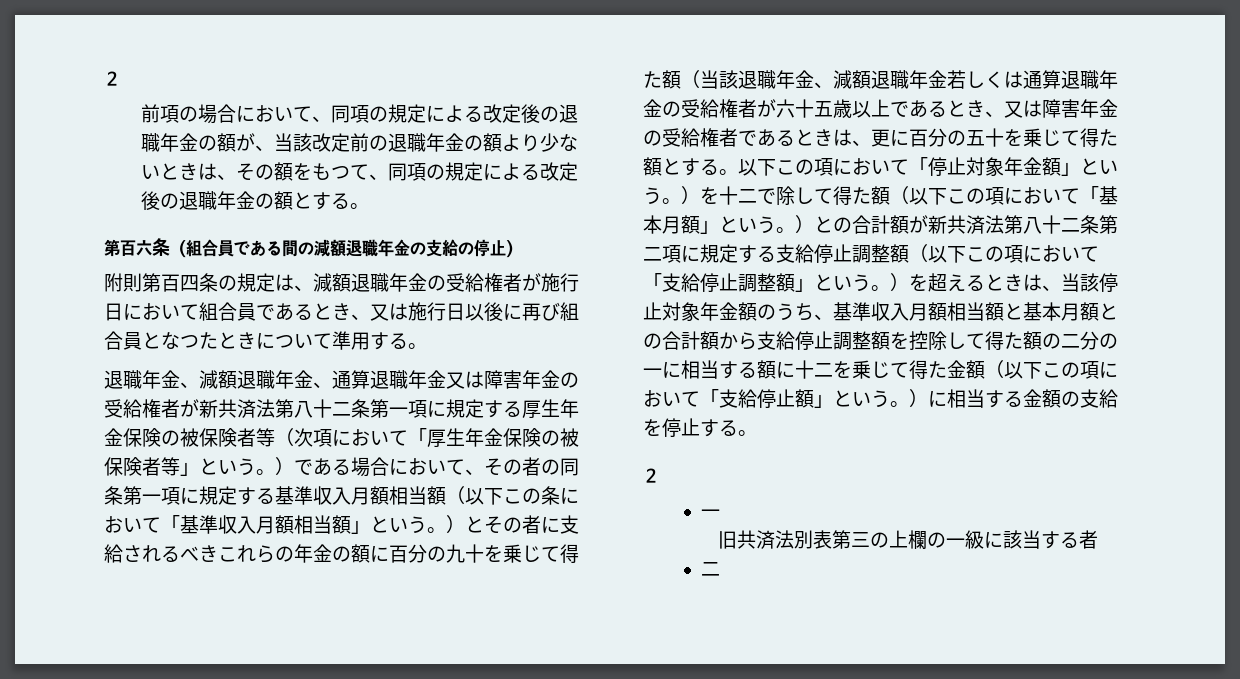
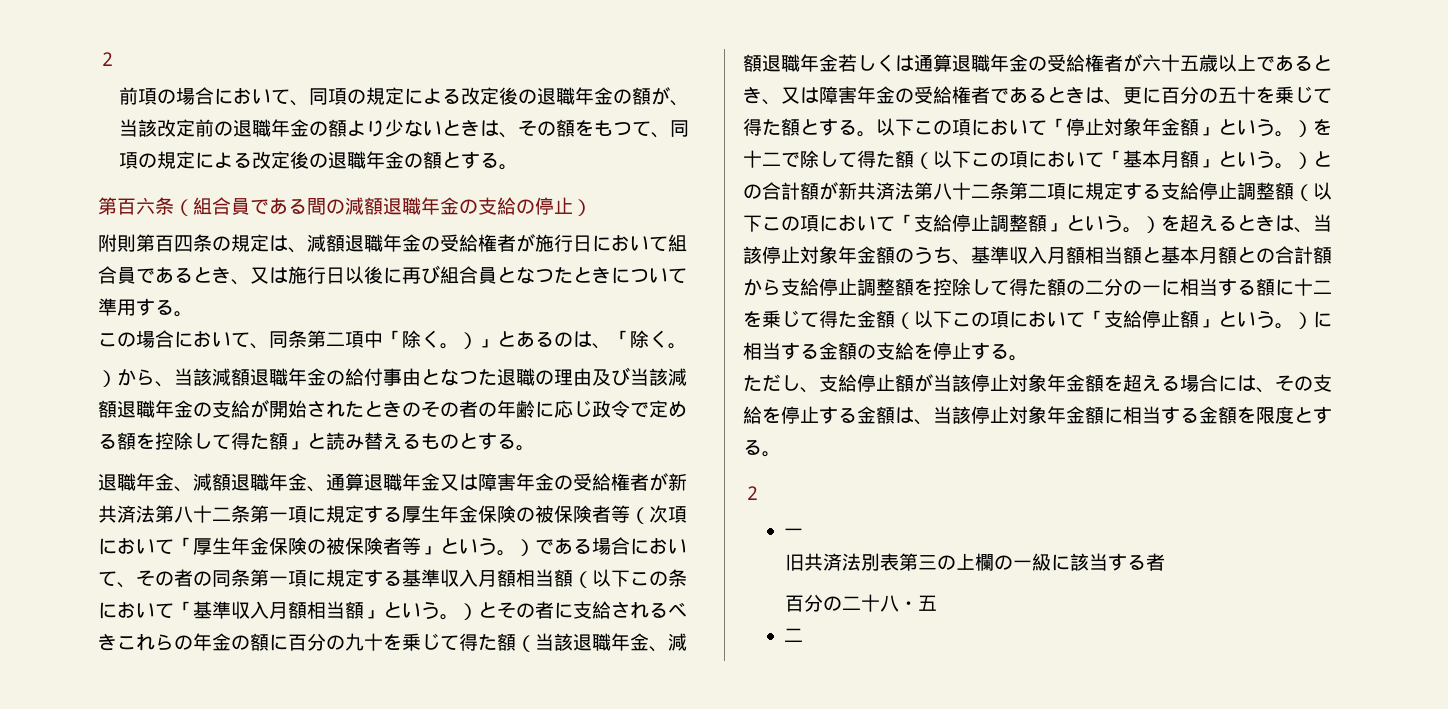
(427, 346) none -> [98,330,687,349] [98,367,687,387] [98,400,687,418] [98,432,535,451] // この場合において、同条第二項中「除く。）」とあるのは、「除く。 // ）から、当該減額退職年金の給付事由となつた退職の理由及び当該減額退職年金の支給が開始されたときのその者の年齢に応じ政令で定める額を控除して得た額」と読み替えるものとする。
(757, 433) none -> [743,374,1332,393] [743,406,1332,425] [743,439,781,457] // ただし、支給停止額が当該停止対象年金額を超える場合には、その支給を停止する金額は、当該停止対象年金額に相当する金額を限度とする。
(1098, 539) none -> [784,594,937,612] // 百分の二十八・五

